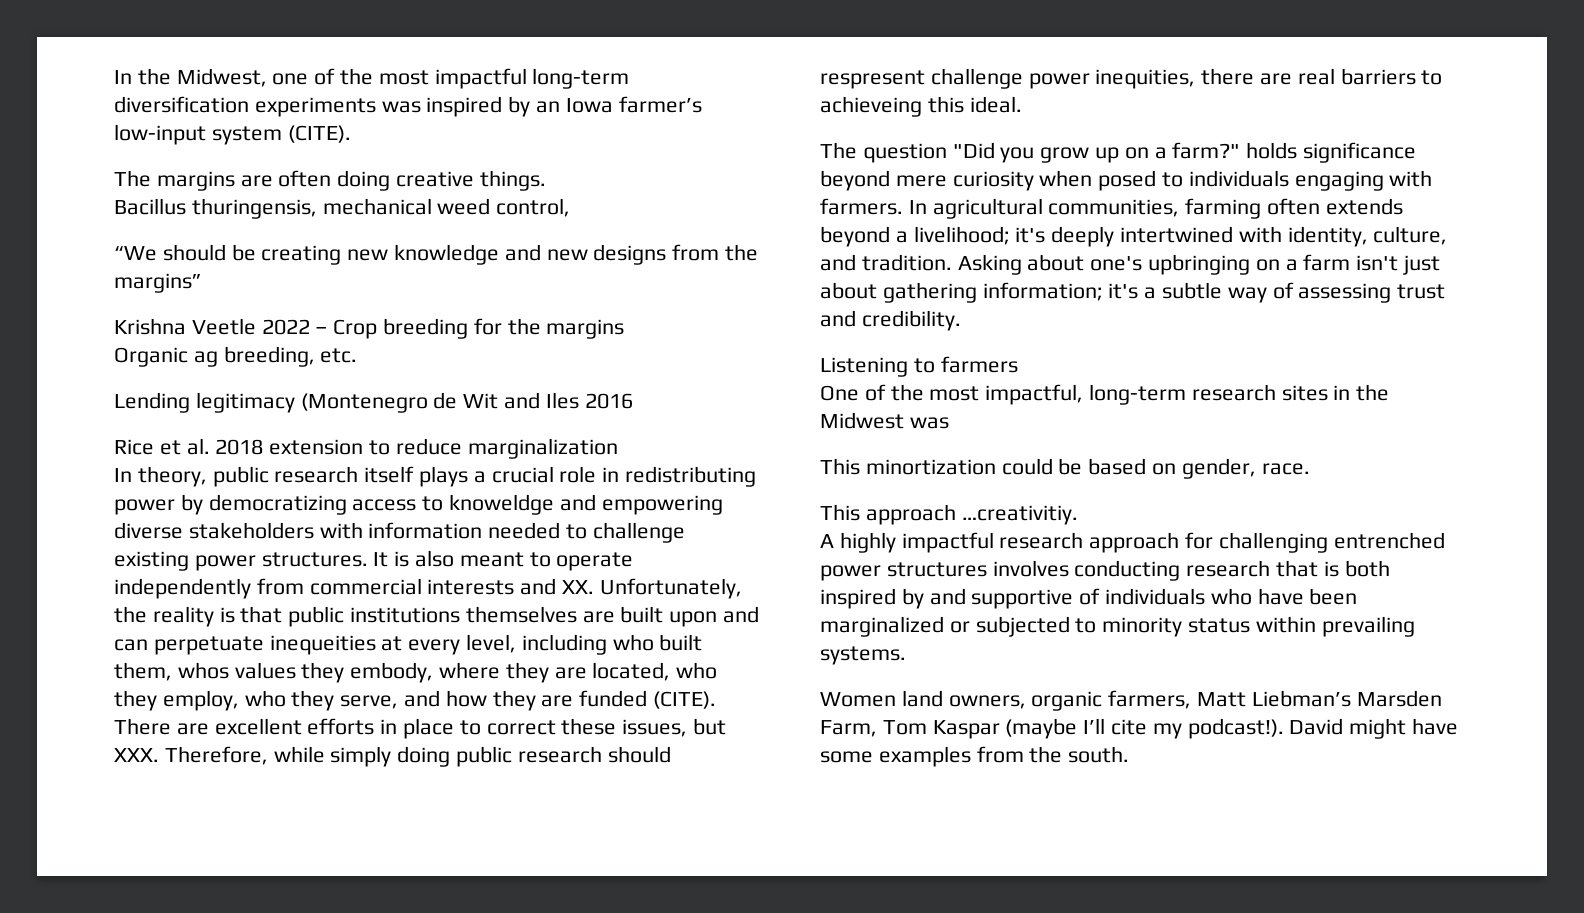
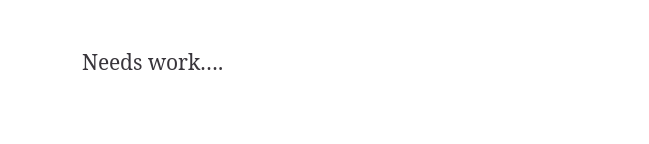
[114,68,630,89] [114,96,702,117] [114,124,351,145] [114,170,546,191] [114,198,571,219] [114,244,759,265] [114,273,202,293] [114,318,625,339] [114,346,358,367] [114,392,633,413] [114,438,618,459] [114,466,757,487] [114,494,723,515] [114,522,685,543] [114,550,634,571] [114,578,742,599] [114,606,760,627] [114,634,703,655] [114,662,718,683] [114,690,717,711] [114,718,727,739] [114,746,671,767] [820,68,1443,89] [820,96,1022,117] [820,142,1417,163] [820,170,1433,191] [820,198,1403,219] [820,226,1448,247] [820,254,1441,275] [820,282,1446,303] [820,310,961,331] [820,356,1018,377] [820,384,1390,405] [820,412,949,429] [820,458,1310,479] [820,504,1078,525] [820,532,1445,553] [820,560,1390,581] [820,588,1358,609] [820,616,1415,637] [820,646,906,665] [820,690,1442,711] [820,718,1459,739] [820,746,1130,767] In the Midwest, one of the most impactful long-term diversification experiments was inspired by an Iowa farmer’s low-input system (CITE). // The margins are often doing creative things. // Bacillus thuringensis, mechanical weed control, // “We should be creating new knowledge and new designs from the margins” // Krishna Veetle 2022 – Crop breeding for the margins // Organic ag breeding, etc. // Lending legitimacy (Montenegro de Wit and Iles 2016 // Rice et al. 2018 extension to reduce marginalization // In theory, public research itself plays a crucial role in redistributing power by democratizing access to knoweldge and empowering diverse stakeholders with information needed to challenge existing power structures. It is also meant to operate independently from commercial interests and XX. Unfortunately, the reality is that public institutions themselves are built upon and can perpetuate inequeities at every level, including who built them, whos values they embody, where they are located, who they employ, who they serve, and how they are funded (CITE). There are excellent efforts in place to correct these issues, but XXX. Therefore, while simply doing public research should respresent challenge power inequities, there are real barriers to achieveing this ideal. // The question "Did you grow up on a farm?" holds significance beyond mere curiosity when posed to individuals engaging with farmers. In agricultural communities, farming often extends beyond a livelihood; it's deeply intertwined with identity, culture, and tradition. Asking about one's upbringing on a farm isn't just about gathering information; it's a subtle way of assessing trust and credibility. // Listening to farmers // One of the most impactful, long-term research sites in the Midwest was // This minortization could be based on gender, race. // This approach …creativitiy. // A highly impactful research approach for challenging entrenched power structures involves conducting research that is both inspired by and supportive of individuals who have been marginalized or subjected to minority status within prevailing systems. // Women land owners, organic farmers, Matt Liebman’s Marsden Farm, Tom Kaspar (maybe I’ll cite my podcast!). David might have some examples from the south. -> [82,53,223,70] Needs work….

